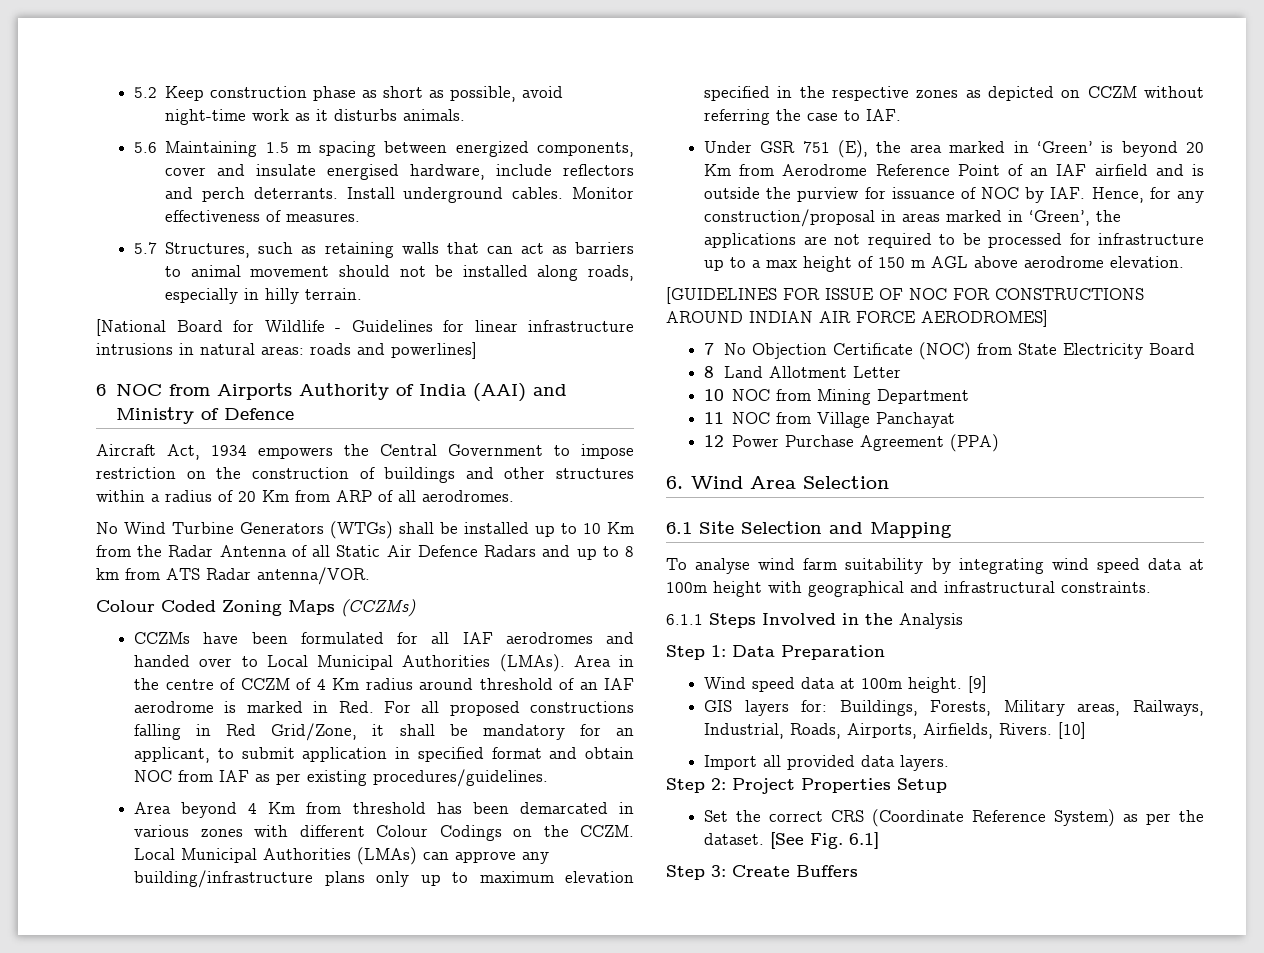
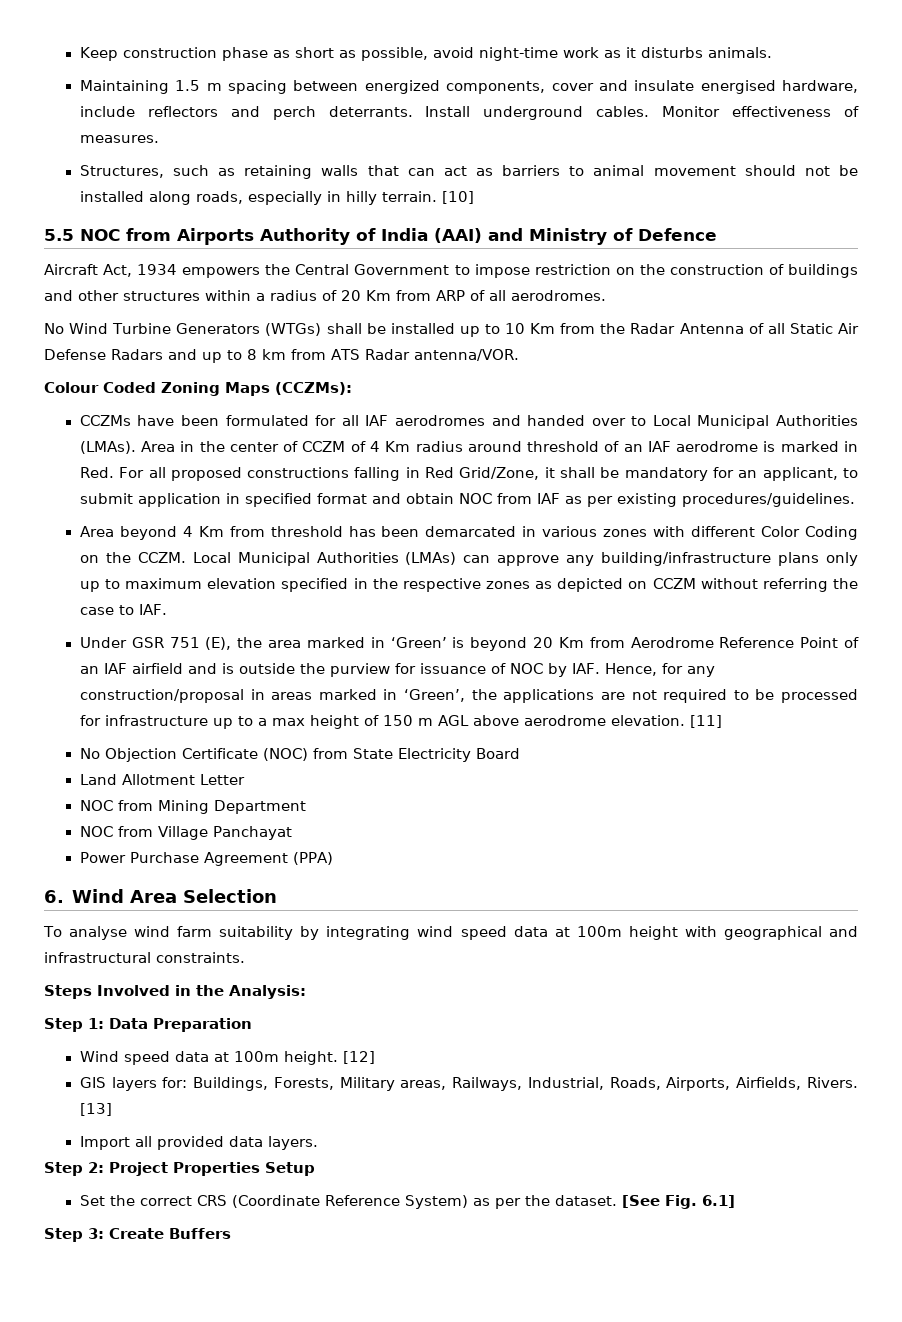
[134,87,158,98] 5.2 -> (79, 54) none
[134,142,158,153] 5.6 -> (772, 52) none
[134,242,158,254] 5.7 -> (159, 139) none
[96,319,634,336] [96,342,477,359] [96,384,106,396] // [National Board for Wildlife - Guidelines for linear infrastructure intrusions in natural areas: roads and powerlines] // 6 -> [441,191,474,204] [44,229,74,241] [10] // 5.5
[417,545,478,557] Defence -> [44,349,106,360] Defense
[341,599,416,617] (CCZMs) -> [275,382,352,395] (CCZMs):
[165,679,214,690] centre -> [229,442,279,452] center
[376,825,502,841] Colour Codings -> [761,526,858,540] Color Coding
[666,287,1144,304] [666,310,1048,327] [704,343,715,355] // [GUIDELINES FOR ISSUE OF NOC FOR CONSTRUCTIONS AROUND INDIAN AIR FORCE AERODROMES] // 7 -> [689,715,722,728] [11] //
[704,366,715,378] 8 -> (520, 753) none
[704,389,725,401] 10 -> (245, 779) none
[704,412,725,424] 11 -> (306, 807) none
[704,435,725,447] 12 -> (292, 833) none
[666,521,952,538] // 6.1 Site Selection and Mapping -> (277, 896) none
[666,614,703,625] 6.1.1 -> (245, 957) none
[899,613,963,629] Analysis -> [229,985,306,999] Analysis:
[968,676,988,693] [9] -> [342,1051,375,1064] [12]
[1058,722,1087,739] [10] -> [79,1103,112,1116] [13]

